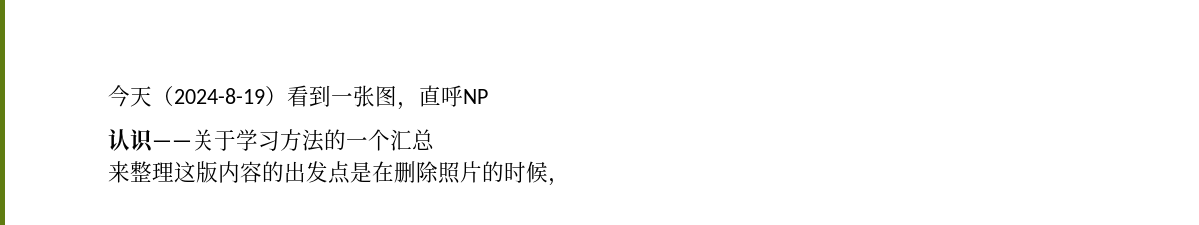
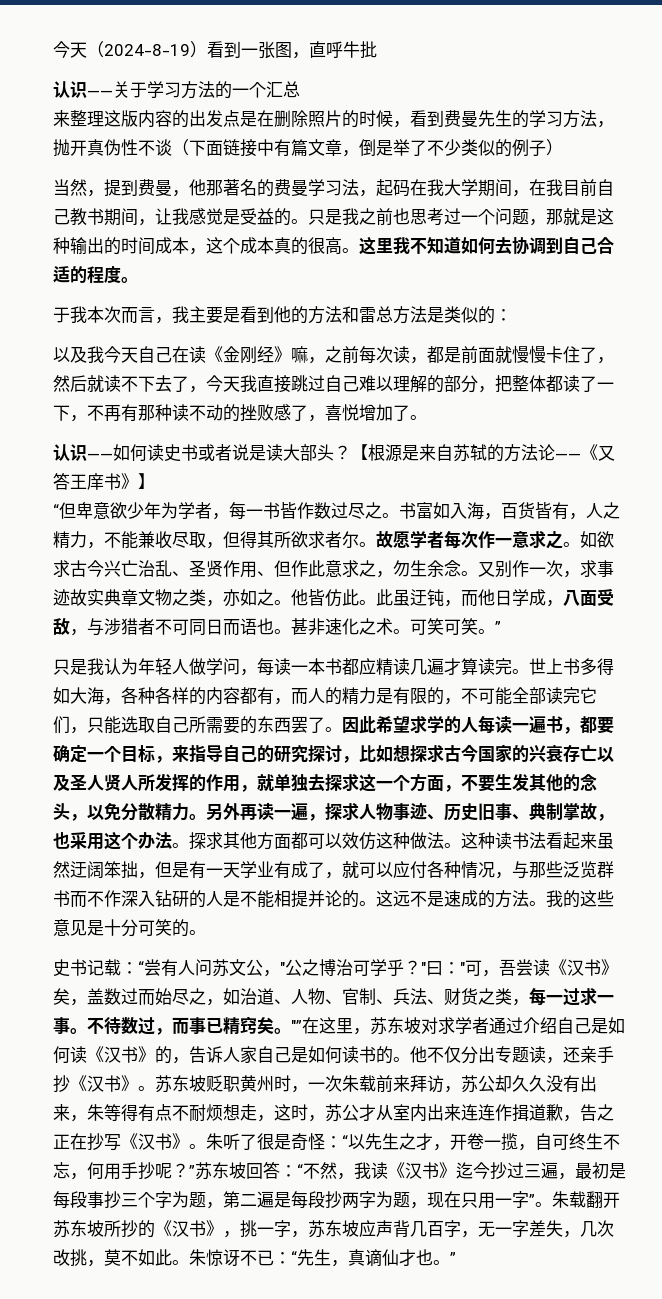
[463,89,488,104] NP -> [343,41,377,59] 牛批
(570, 182) none -> [410,110,614,128] [53,139,563,157] [53,179,614,197] [53,208,614,226] [53,236,614,255] [53,266,138,284] [53,306,512,324] [53,345,614,364] [53,375,614,393] [53,404,427,422] [53,444,615,462] [53,472,155,490] [53,502,620,520] [53,530,614,549] [53,560,614,578] [53,589,614,607] [53,618,501,636] [53,658,614,676] [53,687,597,705] [53,715,614,734] [53,744,614,763] [53,773,597,792] [53,802,614,821] [53,831,614,850] [53,861,614,879] [53,890,614,908] [53,919,206,937] [53,959,618,977] [53,987,614,1006] [53,1016,625,1035] [53,1046,614,1064] [53,1075,597,1093] [53,1104,614,1122] [53,1133,620,1151] [53,1161,626,1180] [53,1191,620,1209] [53,1220,614,1238] [53,1249,456,1267] 看到费曼先生的学习方法，抛开真伪性不谈（下面链接中有篇文章，倒是举了不少类似的例子） // 当然，提到费曼，他那著名的费曼学习法，起码在我大学期间，在我目前自己教书期间，让我感觉是受益的。只是我之前也思考过一个问题，那就是这种输出的时间成本，这个成本真的很高。这里我不知道如何去协调到自己合适的程度。 // 于我本次而言，我主要是看到他的方法和雷总方法是类似的： // 以及我今天自己在读《金刚经》嘛，之前每次读，都是前面就慢慢卡住了，然后就读不下去了，今天我直接跳过自己难以理解的部分，把整体都读了一下，不再有那种读不动的挫败感了，喜悦增加了。 // 认识——如何读史书或者说是读大部头？【根源是来自苏轼的方法论——《又答王庠书》】 // “但卑意欲少年为学者，每一书皆作数过尽之。书富如入海，百货皆有，人之精力，不能兼收尽取，但得其所欲求者尔。故愿学者每次作一意求之。如欲求古今兴亡治乱、圣贤作用、但作此意求之，勿生余念。又别作一次，求事迹故实典章文物之类，亦如之。他皆仿此。此虽迂钝，而他日学成，八面受敌，与涉猎者不可同日而语也。甚非速化之术。可笑可笑。” // 只是我认为年轻人做学问，每读一本书都应精读几遍才算读完。世上书多得如大海，各种各样的内容都有，而人的精力是有限的，不可能全部读完它们，只能选取自己所需要的东西罢了。因此希望求学的人每读一遍书，都要确定一个目标，来指导自己的研究探讨，比如想探求古今国家的兴衰存亡以及圣人贤人所发挥的作用，就单独去探求这一个方面，不要生发其他的念头，以免分散精力。另外再读一遍，探求人物事迹、历史旧事、典制掌故，也采用这个办法。探求其他方面都可以效仿这种做法。这种读书法看起来虽然迂阔笨拙，但是有一天学业有成了，就可以应付各种情况，与那些泛览群书而不作深入钻研的人是不能相提并论的。这远不是速成的方法。我的这些意见是十分可笑的。 // 史书记载：“尝有人问苏文公，"公之博治可学乎？"曰："可，吾尝读《汉书》矣，盖数过而始尽之，如治道、人物、官制、兵法、财货之类，每一过求一事。不待数过，而事已精窍矣。"”在这里，苏东坡对求学者通过介绍自己是如何读《汉书》的，告诉人家自己是如何读书的。他不仅分出专题读，还亲手抄《汉书》。苏东坡贬职黄州时，一次朱载前来拜访，苏公却久久没有出来，朱等得有点不耐烦想走，这时，苏公才从室内出来连连作揖道歉，告之正在抄写《汉书》。朱听了很是奇怪：“以先生之才，开卷一揽，自可终生不忘，何用手抄呢？”苏东坡回答：“不然，我读《汉书》迄今抄过三遍，最初是每段事抄三个字为题，第二遍是每段抄两字为题，现在只用一字”。朱载翻开苏东坡所抄的《汉书》，挑一字，苏东坡应声背几百字，无一字差失，几次改挑，莫不如此。朱惊讶不已：“先生，真谪仙才也。”

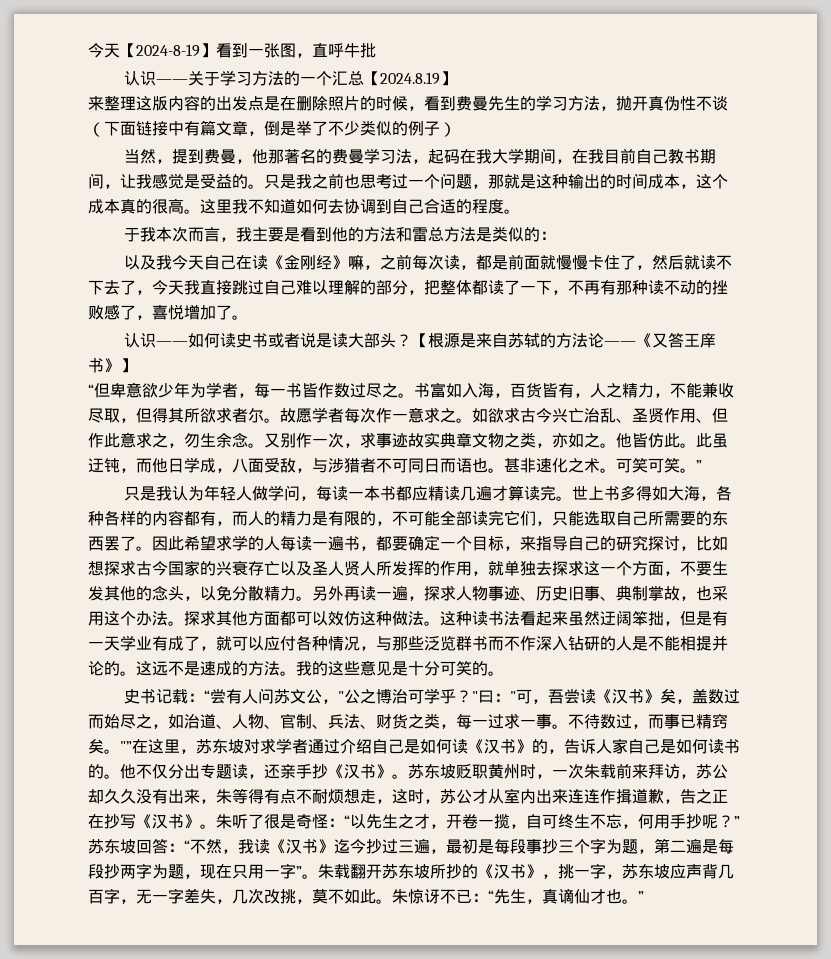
[53,41,207,58] 今天（2024-8-19） -> [88,43,216,58] 今天【2024-8-19】
(300, 89) none -> [363,71,456,86] 【2024.8.19】

